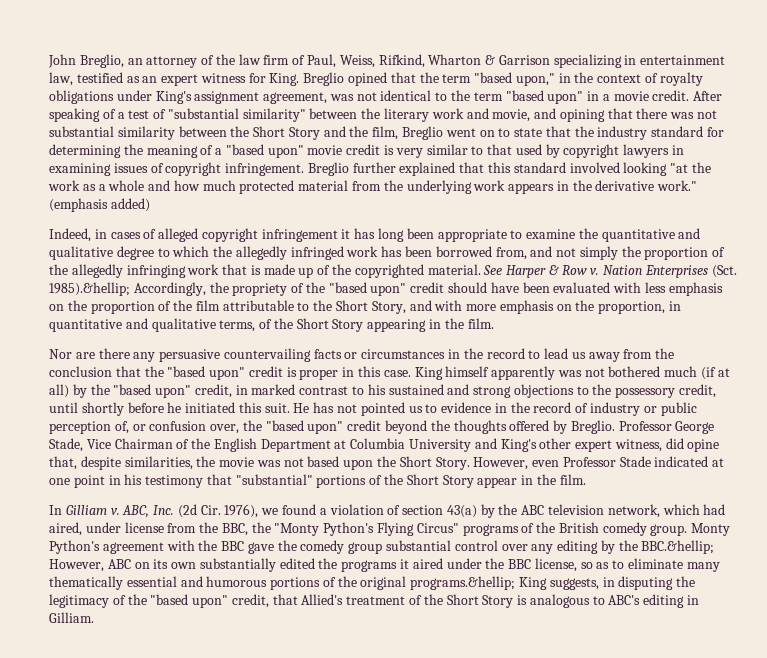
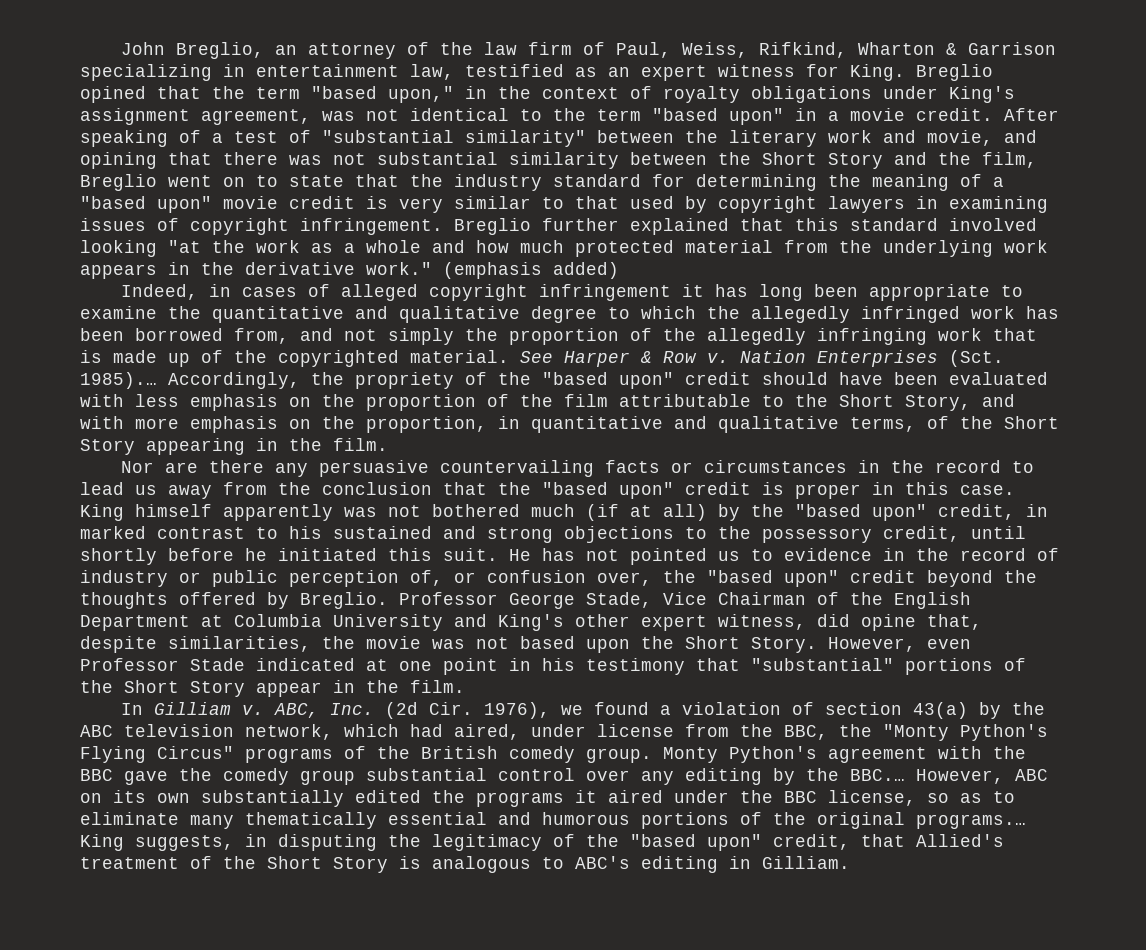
[49,282,130,296] 1985).&hellip; -> [80,372,157,389] 1985).…
[641,540,715,554] BBC.&hellip; -> [850,769,905,781] BBC.…
[410,576,516,590] programs.&hellip; -> [916,814,1026,829] programs.…

